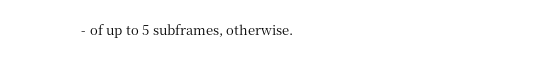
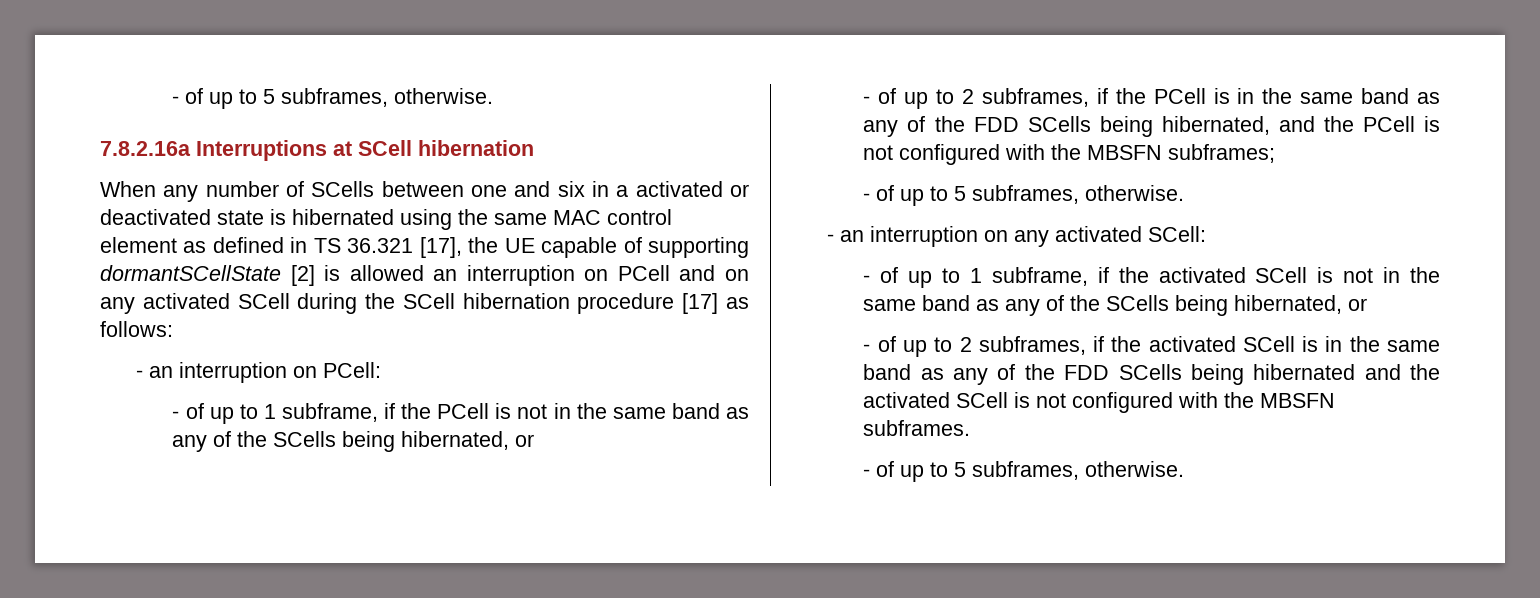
[81,24,294,38] - of up to 5 subframes, otherwise. -> [172,88,494,109] [100,140,534,161] [100,181,749,202] [100,209,672,230] [100,237,749,258] [100,265,749,286] [100,293,749,314] [100,321,173,337] [136,362,382,383] [172,403,749,424] [172,431,535,452] [863,88,1440,109] [863,116,1440,137] [863,144,1276,165] [863,185,1185,206] [827,226,1207,247] [863,267,1440,288] [863,295,1368,316] [863,336,1440,357] [863,364,1440,385] [863,392,1336,413] [863,420,971,436] [863,461,1185,482] - of up to 5 subframes, otherwise. // 7.8.2.16a Interruptions at SCell hibernation // When any number of SCells between one and six in a activated or deactivated state is hibernated using the same MAC control element as defined in TS 36.321 [17], the UE capable of supporting dormantSCellState [2] is allowed an interruption on PCell and on any activated SCell during the SCell hibernation procedure [17] as follows: // - an interruption on PCell: // - of up to 1 subframe, if the PCell is not in the same band as any of the SCells being hibernated, or // - of up to 2 subframes, if the PCell is in the same band as any of the FDD SCells being hibernated, and the PCell is not configured with the MBSFN subframes; // - of up to 5 subframes, otherwise. // - an interruption on any activated SCell: // - of up to 1 subframe, if the activated SCell is not in the same band as any of the SCells being hibernated, or // - of up to 2 subframes, if the activated SCell is in the same band as any of the FDD SCells being hibernated and the activated SCell is not configured with the MBSFN subframes. // - of up to 5 subframes, otherwise.

